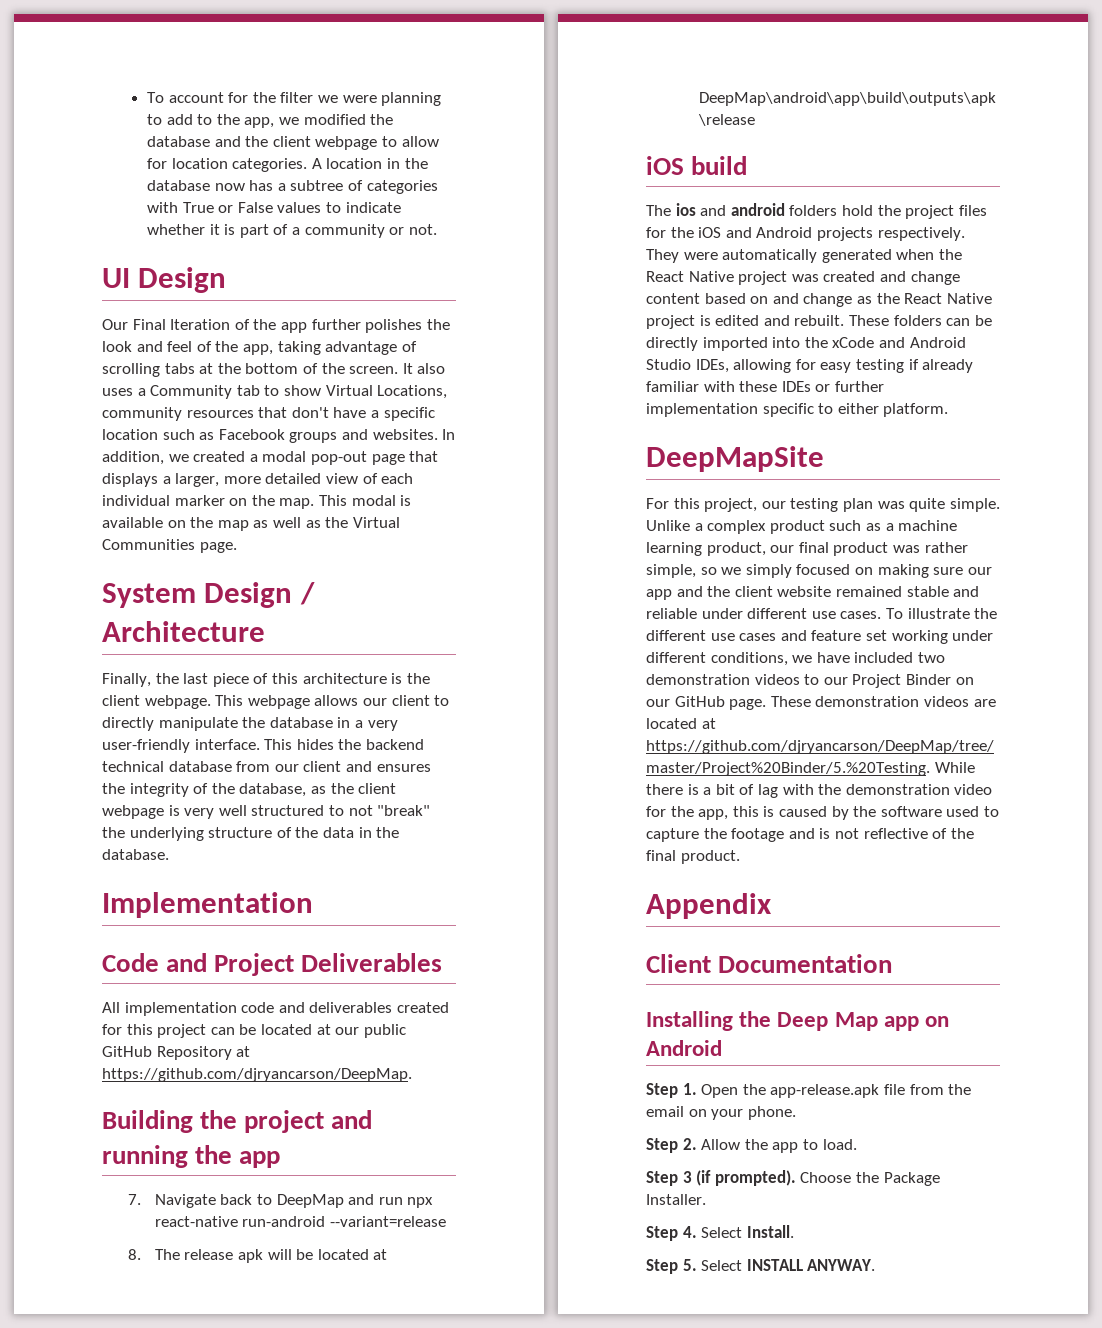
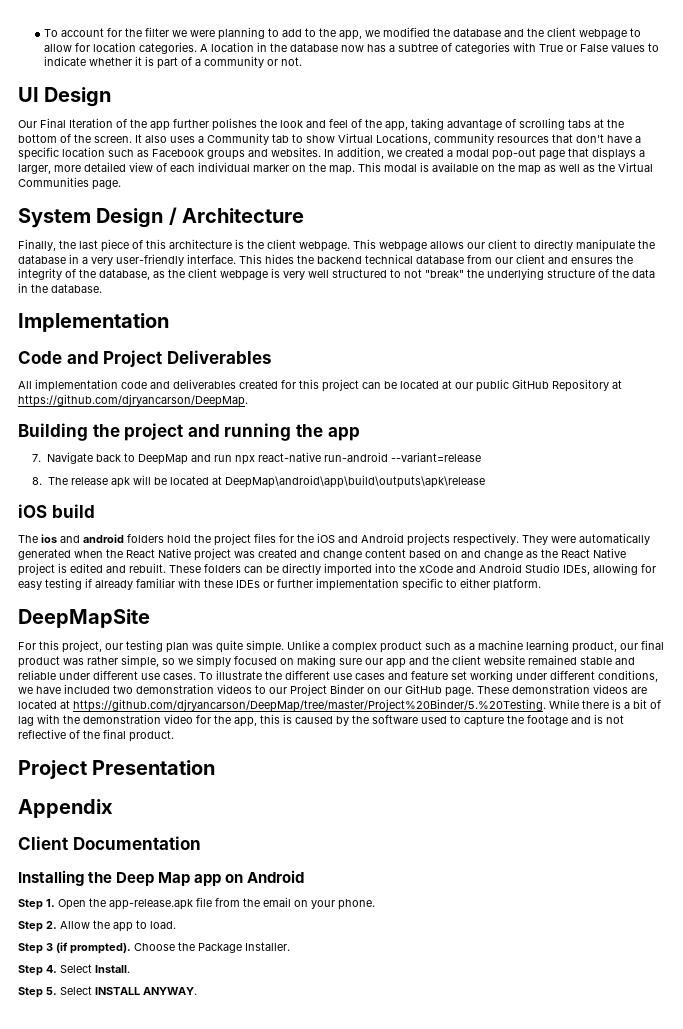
(740, 857) none -> [18,760,216,779] // Project Presentation

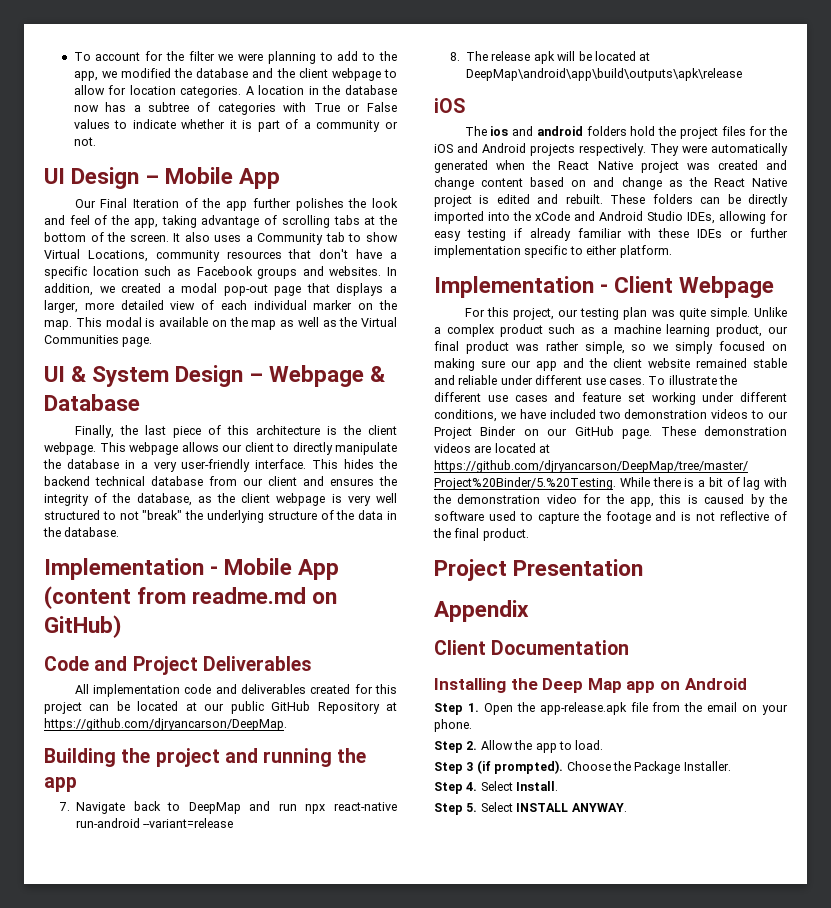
(112, 97) none -> [145,167,281,189] – Mobile App
[18,207,305,228] System Design / Architecture -> [44,365,386,387] [44,394,140,411] UI & System Design – Webpage & Database
(169, 322) none -> [210,558,340,580] [44,586,338,609] [44,615,121,638] - Mobile App (content from readme.md on GitHub)
[51,504,95,518] build -> (465, 105) none
[18,609,150,628] DeepMapSite -> [434,276,775,298] Implementation - Client Webpage

